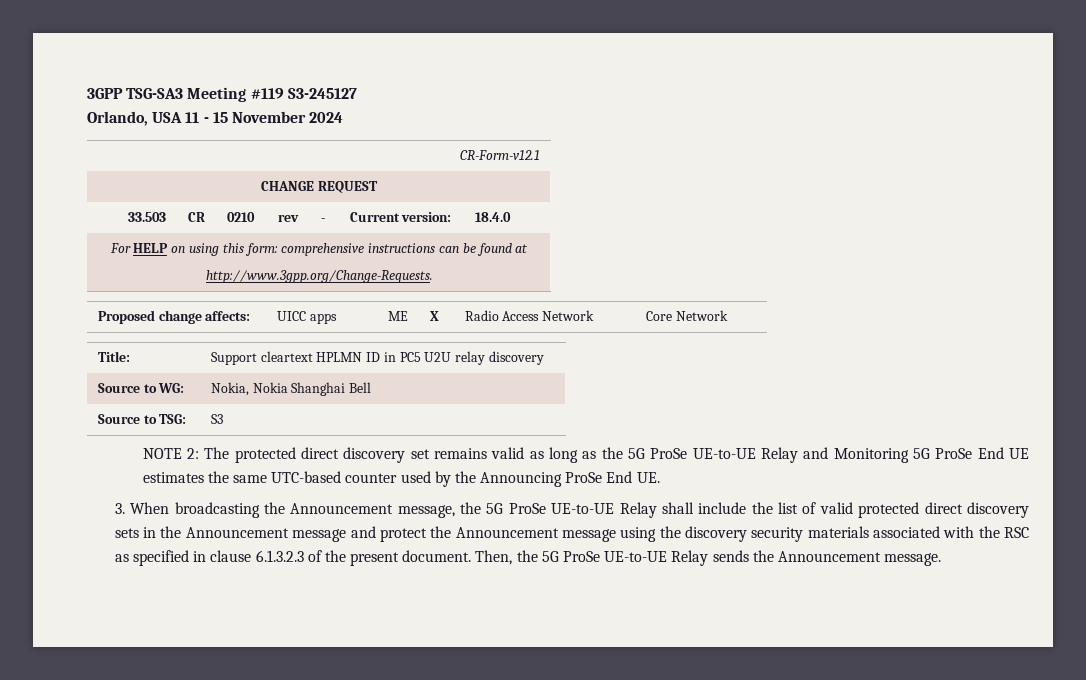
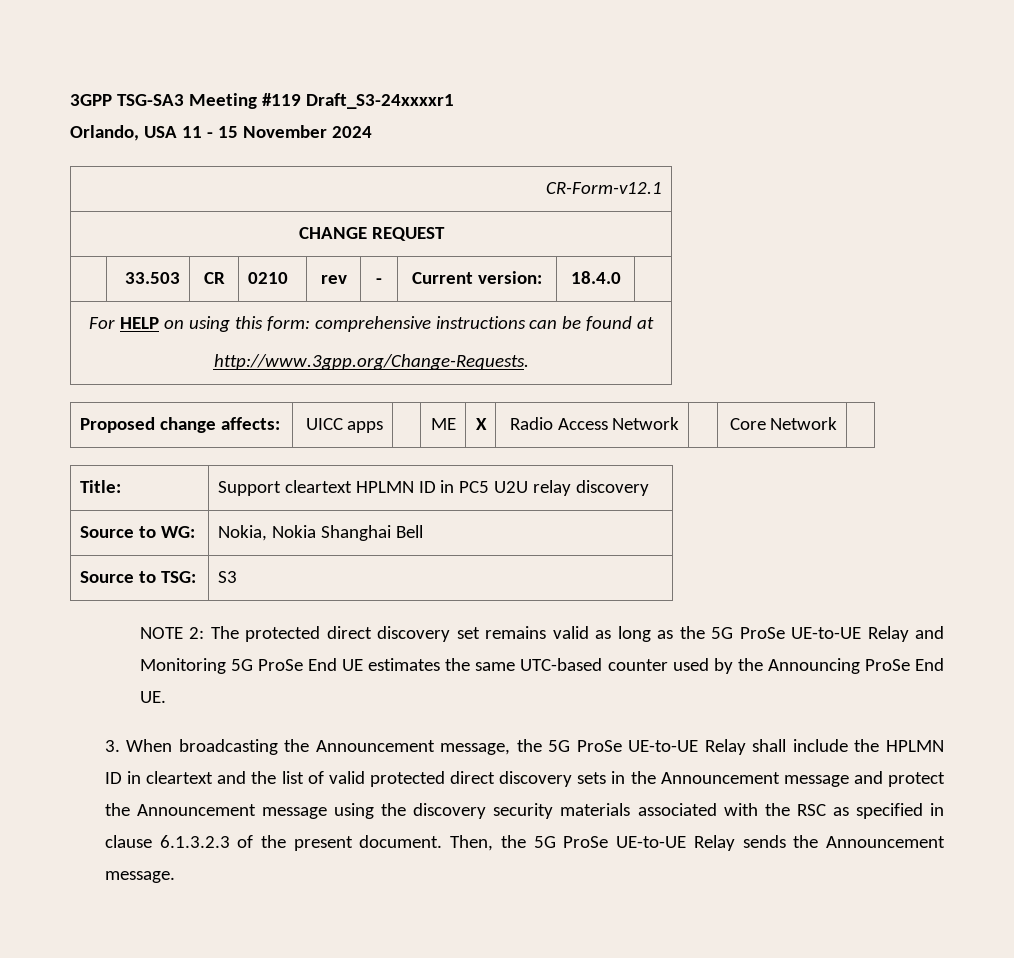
[287,88,357,99] S3-245127 -> [305,93,454,109] Draft_S3-24xxxxr1
(773, 508) none -> [885,740,944,752] [104,771,277,784] HPLMN ID in cleartext and the

